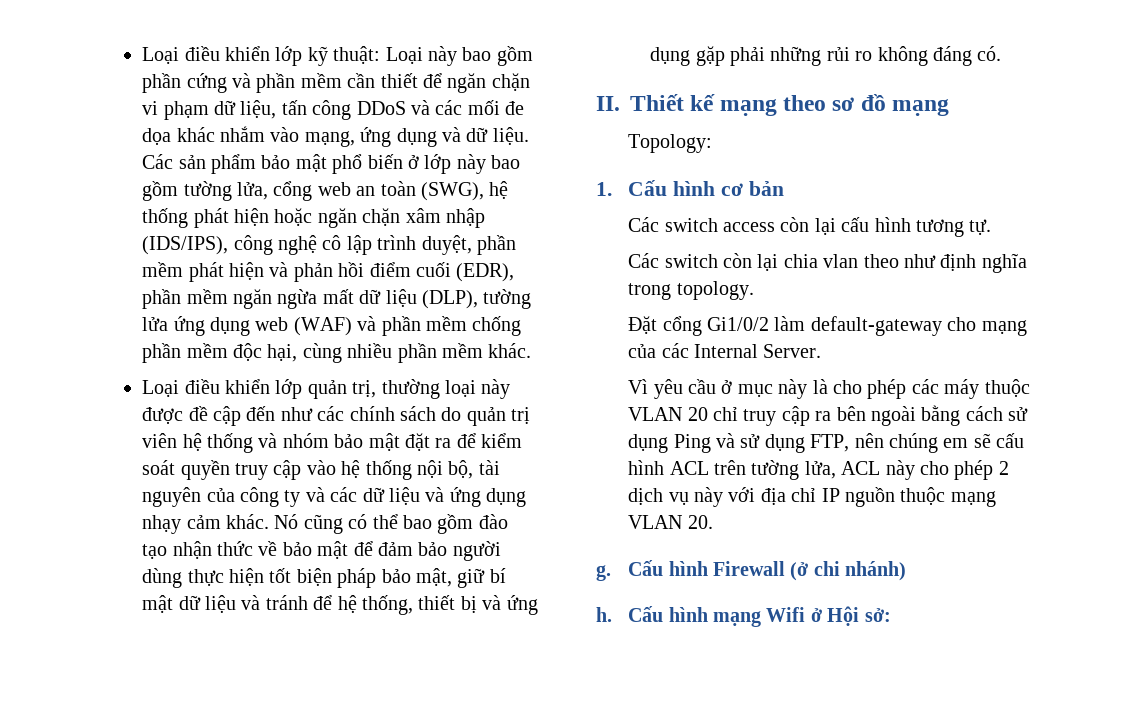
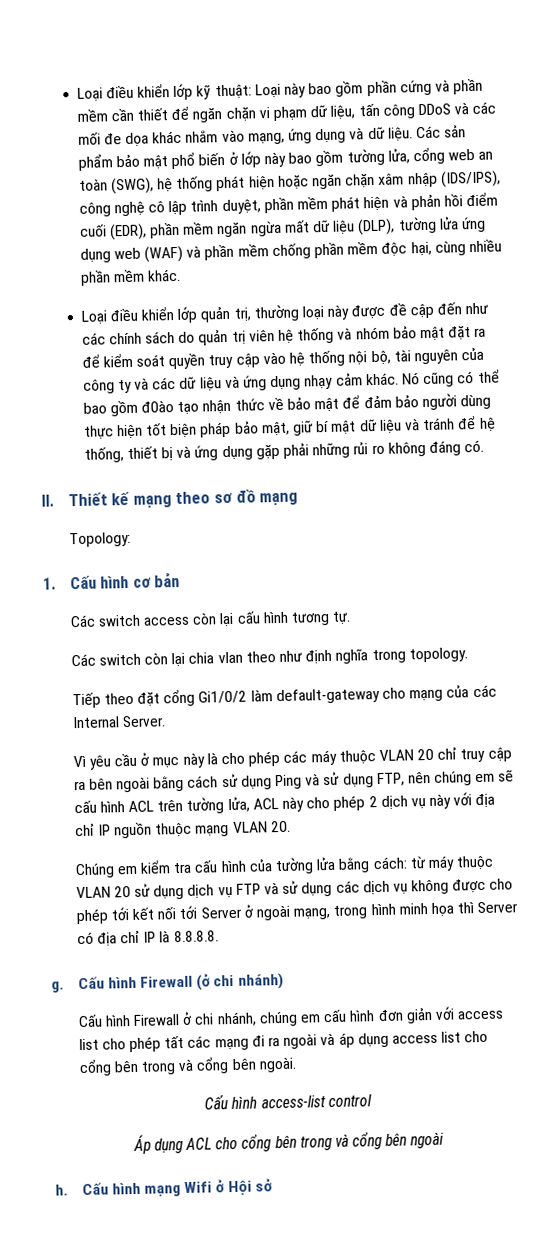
[478,514,508,529] đào -> [141,400,175,413] đ0ào
[628,316,658,334] Đặt -> [71,691,161,709] Tiếp theo đặt
(713, 522) none -> [74,855,495,879] [75,878,514,900] [75,901,519,925] [76,930,219,947] // Chúng em kiểm tra cấu hình của tường lửa bằng cách: từ máy thuộc VLAN 20 sử dụng dịch vụ FTP và sử dụng các dịch vụ không được cho phép tới kết nối tới Server ở ngoài mạng, trong hình minh họa thì Server có địa chỉ IP là 8.8.8.8.
(907, 571) none -> [77,1006,505,1028] [78,1030,489,1053] [78,1056,297,1077] [204,1094,372,1110] [132,1131,445,1155] // Cấu hình Firewall ở chi nhánh, chúng em cấu hình đơn giản với access list cho phép tất các mạng đi ra ngoài và áp dụng access list cho cổng bên trong và cổng bên ngoài. // Cấu hình access-list control // Áp dụng ACL cho cổng bên trong và cổng bên ngoài
[864,608,891,622] sở: -> [254,1178,272,1192] sở

